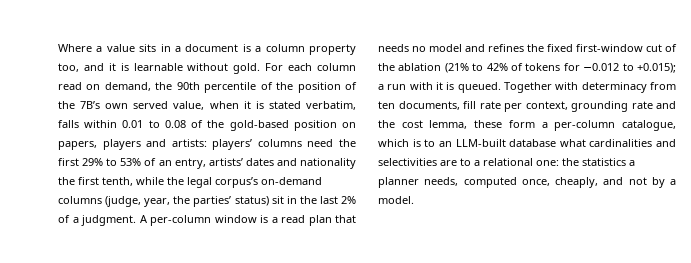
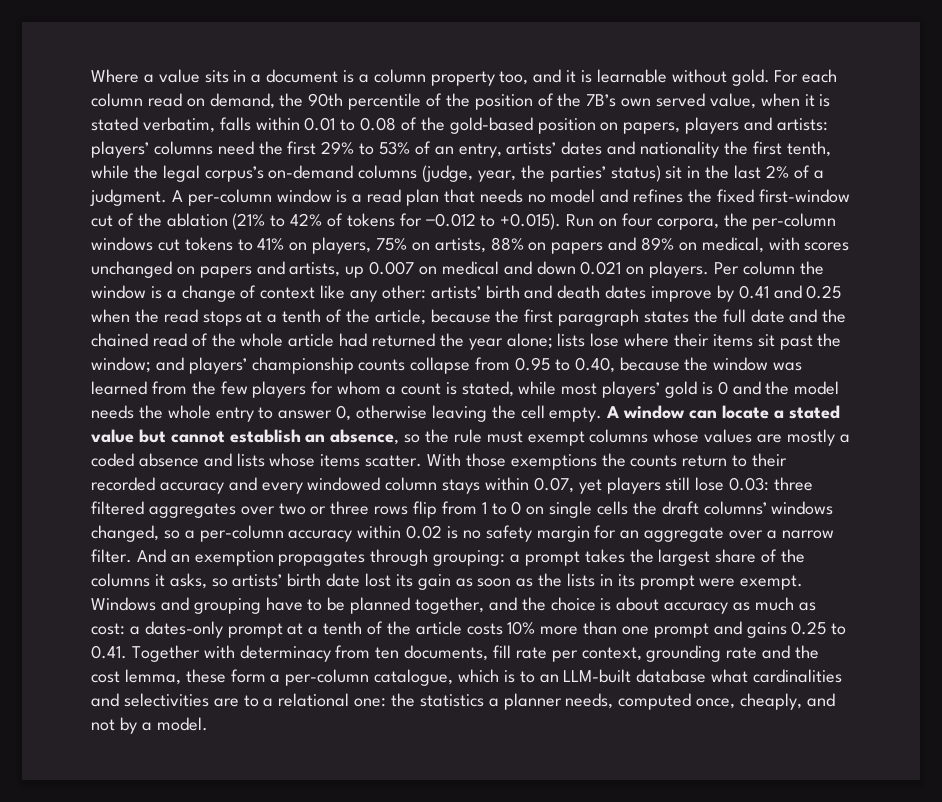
[637,63,676,73] [378,82,501,93] +0.015); a run with it is queued. -> [500,213,837,230] [91,237,850,254] [91,261,824,278] [91,285,842,302] [91,309,847,326] [91,333,842,350] [91,357,803,374] [91,381,840,398] [91,405,840,422] [91,429,850,446] [91,453,788,470] [91,477,814,494] [91,501,834,518] [91,525,834,542] [91,549,806,566] [91,573,804,590] [91,597,816,614] [91,621,847,638] [91,645,127,659] +0.015). Run on four corpora, the per-column windows cut tokens to 41% on players, 75% on artists, 88% on papers and 89% on medical, with scores unchanged on papers and artists, up 0.007 on medical and down 0.021 on players. Per column the window is a change of context like any other: artists’ birth and death dates improve by 0.41 and 0.25 when the read stops at a tenth of the article, because the first paragraph states the full date and the chained read of the whole article had returned the year alone; lists lose where their items sit past the window; and players’ championship counts collapse from 0.95 to 0.40, because the window was learned from the few players for whom a count is stated, while most players’ gold is 0 and the model needs the whole entry to answer 0, otherwise leaving the cell empty. A window can locate a stated value but cannot establish an absence, so the rule must exempt columns whose values are mostly a coded absence and lists whose items scatter. With those exemptions the counts return to their recorded accuracy and every windowed column stays within 0.07, yet players still lose 0.03: three filtered aggregates over two or three rows flip from 1 to 0 on single cells the draft columns’ windows changed, so a per-column accuracy within 0.02 is no safety margin for an aggregate over a narrow filter. And an exemption propagates through grouping: a prompt takes the largest share of the columns it asks, so artists’ birth date lost its gain as soon as the lists in its prompt were exempt. Windows and grouping have to be planned together, and the choice is about accuracy as much as cost: a dates-only prompt at a tenth of the article costs 10% more than one prompt and gains 0.25 to 0.41.

